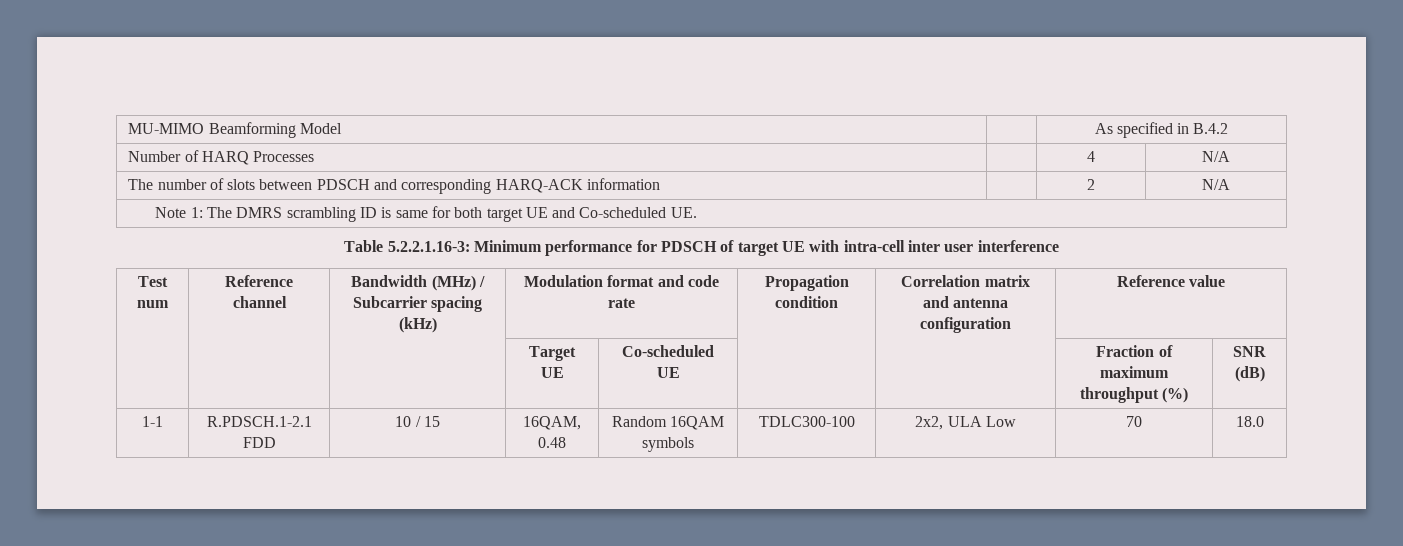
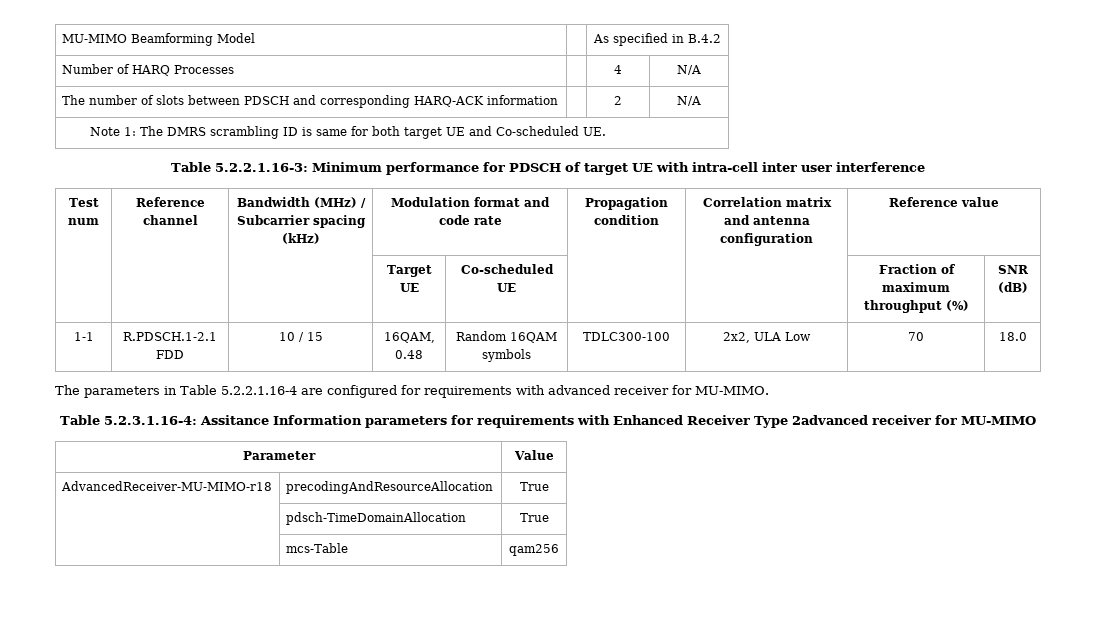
(1264, 421) none -> [55,385,769,398] [59,415,1037,428] [242,451,316,460] [513,450,554,460] [60,481,272,491] [285,481,493,494] [519,482,549,491] [285,512,466,525] [519,513,549,522] [285,543,348,553] [509,544,559,556] // The parameters in Table 5.2.2.1.16-4 are configured for requirements with advanced receiver for MU-MIMO. // Table 5.2.3.1.16-4: Assitance Information parameters for requirements with Enhanced Receiver Type 2advanced receiver for MU-MIMO // Parameter | Value // AdvancedReceiver-MU-MIMO-r18 | precodingAndResourceAllocation | True // | pdsch-TimeDomainAllocation | True // | mcs-Table | qam256

